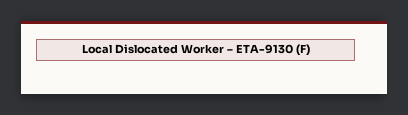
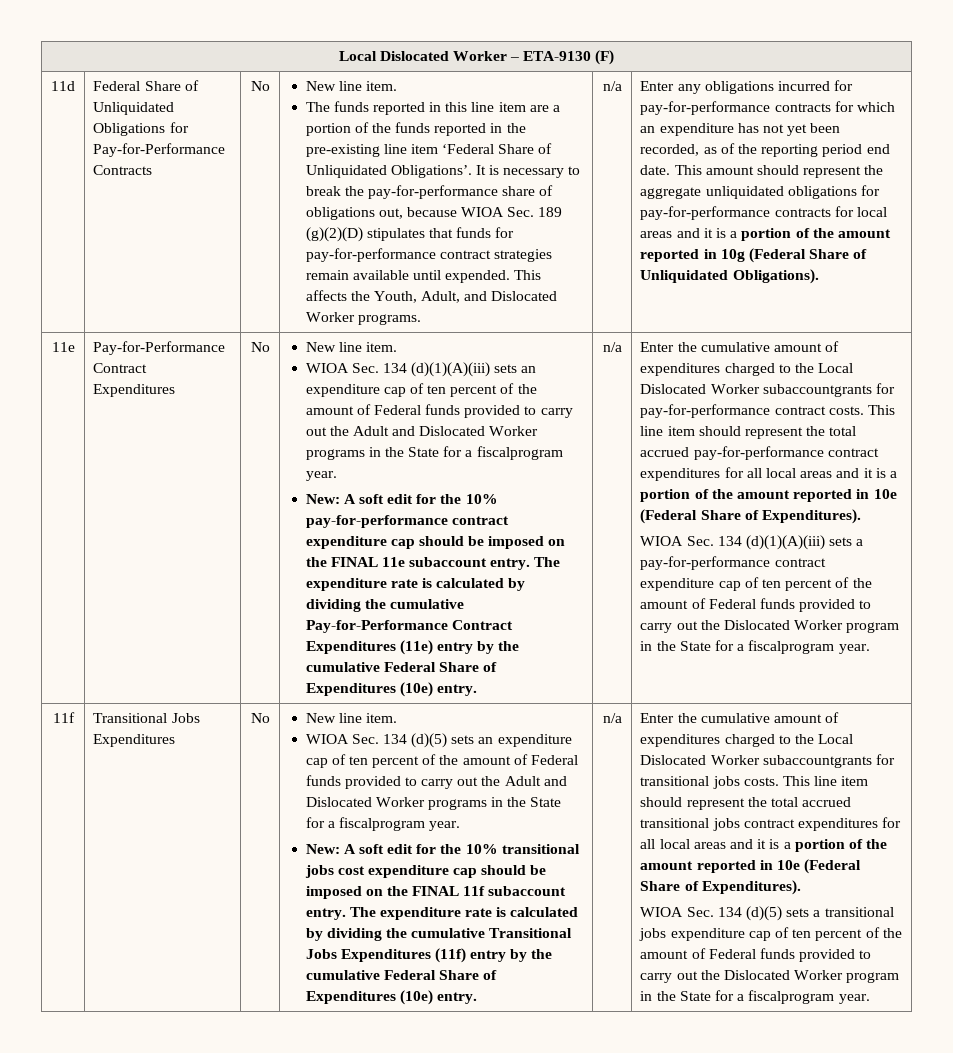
(310, 50) none -> [51,81,75,91] [93,80,199,91] [93,102,175,115] [93,122,189,136] [93,143,226,157] [93,165,153,175] [250,81,270,91] [305,81,397,91] [305,101,561,115] [305,122,526,136] [305,143,553,157] [305,165,581,178] [305,185,554,199] [305,207,563,220] [305,227,515,242] [305,248,552,262] [305,270,542,283] [305,290,558,303] [305,312,421,325] [602,81,622,91] [640,80,854,94] [640,101,896,115] [640,123,841,136] [640,143,890,157] [640,165,884,178] [640,185,881,199] [640,206,888,220] [640,228,891,241] [640,248,868,263] [640,269,819,284] [51,342,75,352] [93,341,226,355] [93,363,148,373] [93,384,176,397] [250,342,270,352] [305,342,397,352] [305,362,537,377] [305,383,537,397] [305,404,573,418] [305,426,539,436] [305,446,563,460] [305,471,337,481] [305,494,498,504] [305,515,509,528] [305,536,566,549] [305,557,561,570] [305,578,526,591] [305,599,464,612] [305,620,513,633] [305,640,520,655] [305,662,498,672] [305,682,477,697] [602,342,622,352] [640,341,840,352] [640,363,854,376] [640,383,896,397] [640,404,896,418] [640,426,857,439] [640,446,879,460] [640,467,897,481] [640,489,897,502] [640,509,862,524] [640,535,864,550] [640,556,826,570] [640,577,872,591] [640,598,872,612] [640,620,900,633] [640,640,870,654] [52,712,75,723] [93,713,200,723] [93,734,176,747] [250,713,270,723] [305,713,397,723] [305,733,572,748] [305,754,579,768] [305,775,567,789] [305,797,562,810] [305,817,461,831] [305,844,580,854] [304,865,547,878] [305,886,567,899] [305,907,579,920] [305,928,573,941] [305,948,553,963] [305,970,498,980] [305,990,477,1005] [602,713,622,723] [640,712,840,723] [640,734,854,747] [640,754,896,768] [640,776,869,789] [640,797,852,810] [640,817,902,831] [640,839,888,852] [640,859,862,874] [640,880,801,895] [640,906,894,921] [639,927,902,941] [640,948,872,962] [640,970,900,983] [640,990,870,1004] // 11d | Federal Share of Unliquidated Obligations for Pay-for-Performance Contracts | No | New line item. // The funds reported in this line item are a portion of the funds reported in the pre-existing line item ‘Federal Share of Unliquidated Obligations’. It is necessary to break the pay-for-performance share of obligations out, because WIOA Sec. 189 (g)(2)(D) stipulates that funds for pay-for-performance contract strategies remain available until expended. This affects the Youth, Adult, and Dislocated Worker programs. | n/a | Enter any obligations incurred for pay-for-performance contracts for which an expenditure has not yet been recorded, as of the reporting period end date. This amount should represent the aggregate unliquidated obligations for pay-for-performance contracts for local areas and it is a portion of the amount reported in 10g (Federal Share of Unliquidated Obligations). // 11e | Pay-for-Performance Contract Expenditures | No | New line item. // WIOA Sec. 134 (d)(1)(A)(iii) sets an expenditure cap of ten percent of the amount of Federal funds provided to carry out the Adult and Dislocated Worker programs in the State for a fiscalprogram year. // New: A soft edit for the 10% pay-for-performance contract expenditure cap should be imposed on the FINAL 11e subaccount entry. The expenditure rate is calculated by dividing the cumulative Pay-for-Performance Contract Expenditures (11e) entry by the cumulative Federal Share of Expenditures (10e) entry. | n/a | Enter the cumulative amount of expenditures charged to the Local Dislocated Worker subaccountgrants for pay-for-performance contract costs. This line item should represent the total accrued pay-for-performance contract expenditures for all local areas and it is a portion of the amount reported in 10e (Federal Share of Expenditures). // WIOA Sec. 134 (d)(1)(A)(iii) sets a pay-for-performance contract expenditure cap of ten percent of the amount of Federal funds provided to carry out the Dislocated Worker program in the State for a fiscalprogram year. // 11f | Transitional Jobs Expenditures | No | New line item. // WIOA Sec. 134 (d)(5) sets an expenditure cap of ten percent of the amount of Federal funds provided to carry out the Adult and Dislocated Worker programs in the State for a fiscalprogram year. // New: A soft edit for the 10% transitional jobs cost expenditure cap should be imposed on the FINAL 11f subaccount entry. The expenditure rate is calculated by dividing the cumulative Transitional Jobs Expenditures (11f) entry by the cumulative Federal Share of Expenditures (10e) entry. | n/a | Enter the cumulative amount of expenditures charged to the Local Dislocated Worker subaccountgrants for transitional jobs costs. This line item should represent the total accrued transitional jobs contract expenditures for all local areas and it is a portion of the amount reported in 10e (Federal Share of Expenditures). // WIOA Sec. 134 (d)(5) sets a transitional jobs expenditure cap of ten percent of the amount of Federal funds provided to carry out the Dislocated Worker program in the State for a fiscalprogram year.

